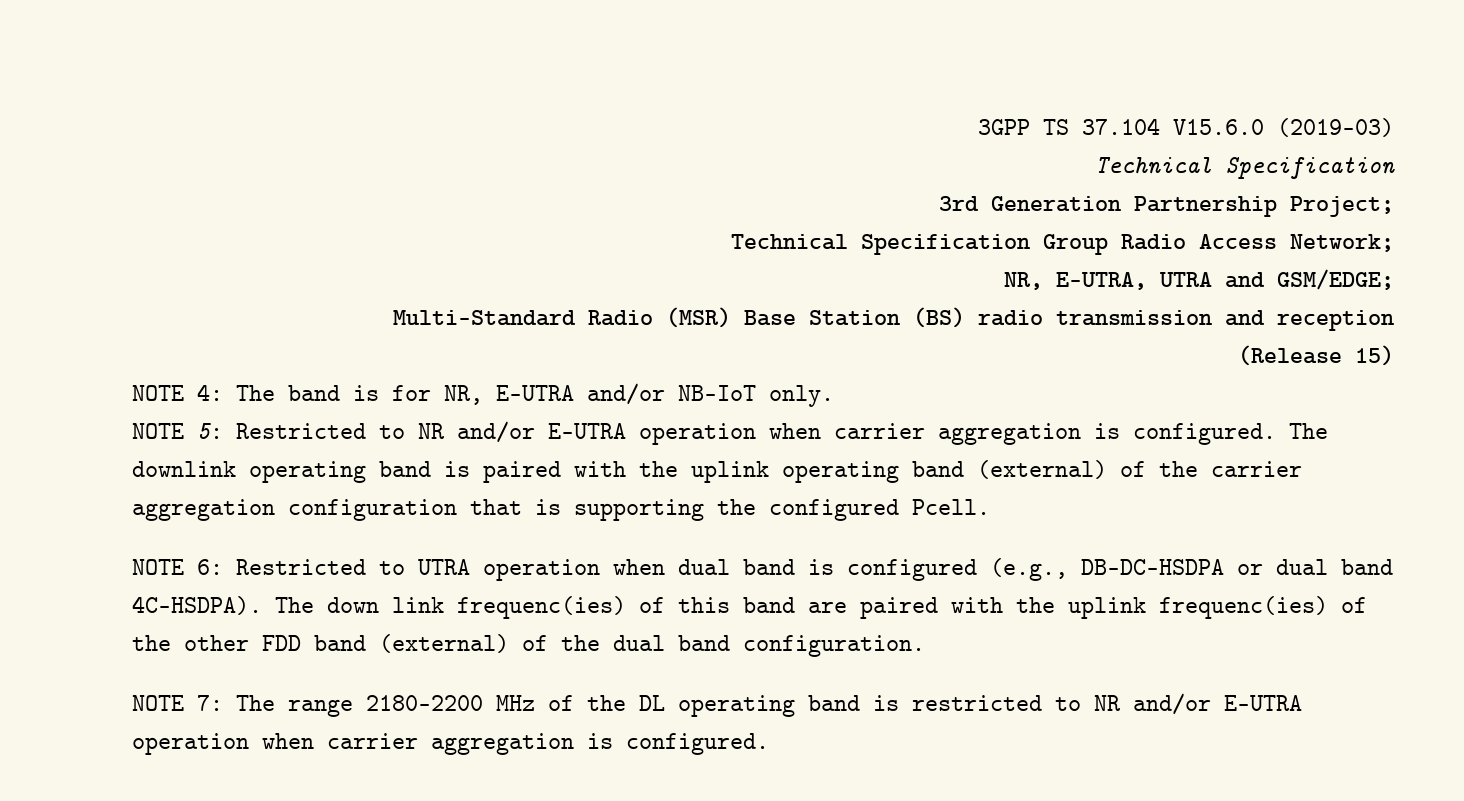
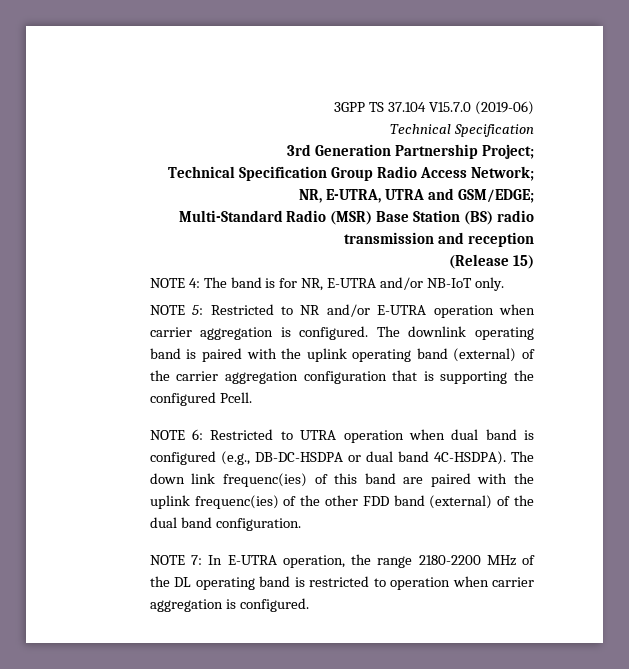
[1173,118,1394,137] V15.6.0 (2019-03) -> [429,101,535,115] V15.7.0 (2019-06)
[235,695,275,711] The -> [208,554,372,568] In E-UTRA operation, the
[1093,693,1302,715] NR and/or E-UTRA -> (386, 582) none

